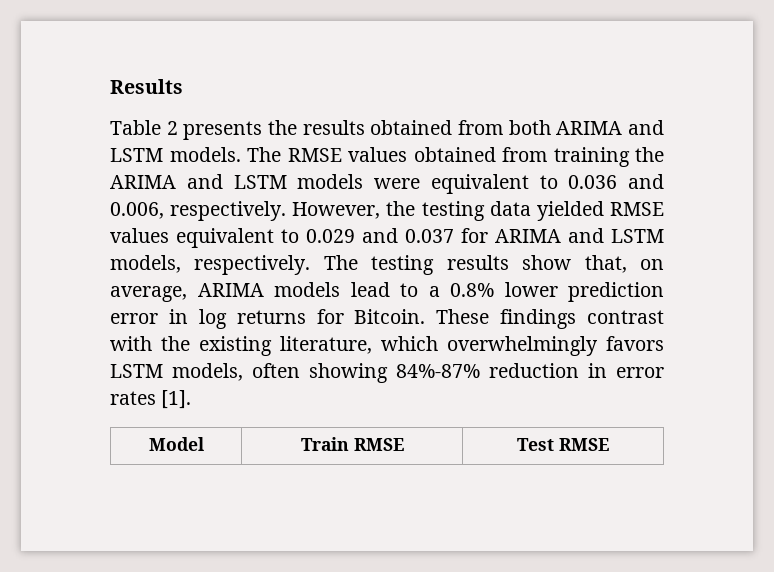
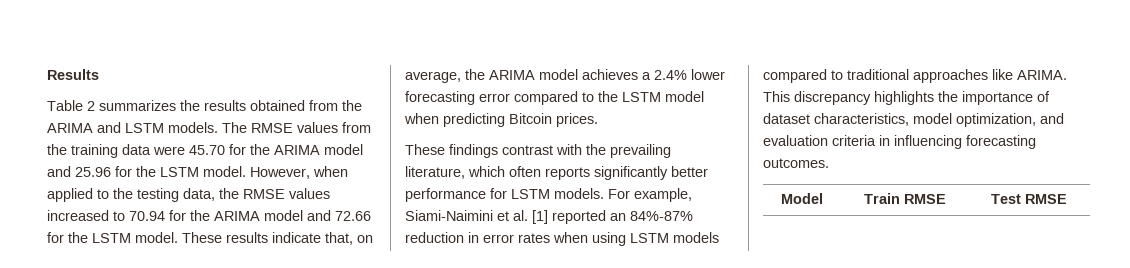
[183,121,263,140] presents -> [99,100,176,111] summarizes
[508,120,551,135] both -> [342,100,362,111] the
[413,147,664,167] [110,174,664,194] [110,201,665,221] [110,228,664,248] [110,255,665,275] [110,282,664,302] [110,309,426,329] obtained from training the ARIMA and LSTM models were equivalent to 0.036 and 0.006, respectively. However, the testing data yielded RMSE values equivalent to 0.029 and 0.037 for ARIMA and LSTM models, respectively. The testing results show that, on average, ARIMA models lead to a 0.8% lower prediction error in log returns for Bitcoin. -> [342,122,371,133] [47,144,363,158] [47,166,348,179] [47,188,330,202] [47,210,371,221] [47,232,373,245] [405,69,725,83] [405,91,704,105] [404,113,598,127] from the training data were 45.70 for the ARIMA model and 25.96 for the LSTM model. However, when applied to the testing data, the RMSE values increased to 70.94 for the ARIMA model and 72.66 for the LSTM model. These results indicate that, on average, the ARIMA model achieves a 2.4% lower forecasting error compared to the LSTM model when predicting Bitcoin prices. //
[199,336,272,356] existing -> [610,144,671,158] prevailing
[447,336,664,356] [110,363,388,383] overwhelmingly favors LSTM models, often showing -> [509,166,708,180] [405,188,692,202] [405,210,626,224] often reports significantly better performance for LSTM models. For example, Siami-Naimini et al. [1] reported an
[161,390,192,409] [1]. -> [553,232,719,246] [763,69,1067,83] [763,91,1050,105] [763,113,1064,127] [763,135,1036,149] [763,158,829,168] when using LSTM models compared to traditional approaches like ARIMA. This discrepancy highlights the importance of dataset characteristics, model optimization, and evaluation criteria in influencing forecasting outcomes.

